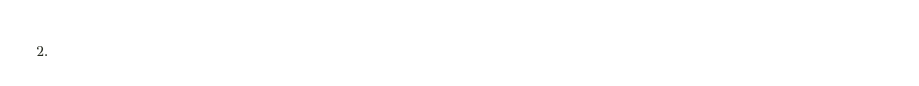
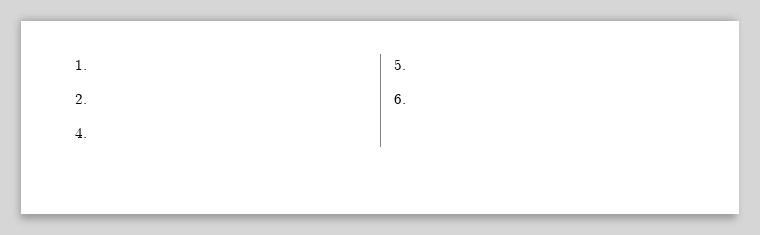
(36, 51) none -> [75,60,87,70] 1. //
(48, 51) none -> [75,128,87,138] [394,59,406,70] [394,94,406,104] // 4. // 5. // 6.

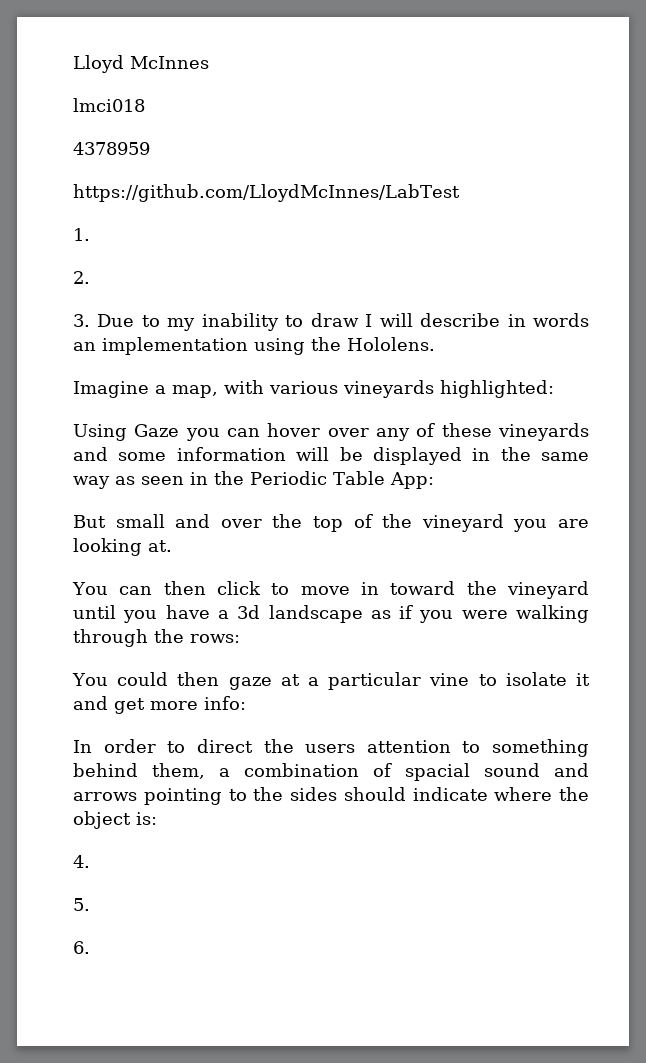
[75,60,87,70] [75,94,87,104] 1. // 2. -> [73,55,209,73] [73,98,145,112] [73,142,150,155] [73,184,460,202] [73,228,90,241] [73,271,90,284] [73,313,589,331] [73,337,435,355] [73,380,554,398] [73,423,589,441] [73,447,589,465] [73,471,434,489] [73,514,590,532] [73,538,172,556] [72,581,590,599] [73,605,589,623] [73,629,240,647] [72,672,590,690] [73,696,246,714] [73,739,589,757] [73,763,589,781] [73,787,589,805] [73,811,157,829] Lloyd McInnes // lmci018 // 4378959 // https://github.com/LloydMcInnes/LabTest // 1. // 2. // 3. Due to my inability to draw I will describe in words an implementation using the Hololens. // Imagine a map, with various vineyards highlighted: // Using Gaze you can hover over any of these vineyards and some information will be displayed in the same way as seen in the Periodic Table App: // But small and over the top of the vineyard you are looking at. // You can then click to move in toward the vineyard until you have a 3d landscape as if you were walking through the rows: // You could then gaze at a particular vine to isolate it and get more info: // In order to direct the users attention to something behind them, a combination of spacial sound and arrows pointing to the sides should indicate where the object is:

